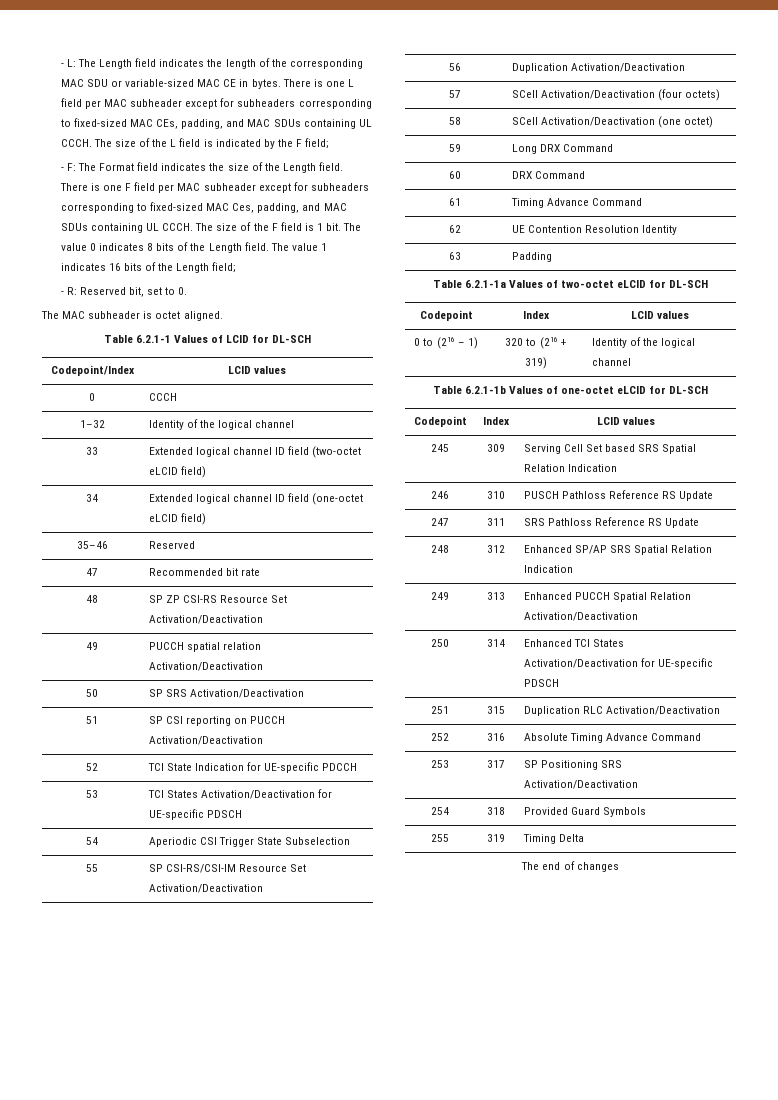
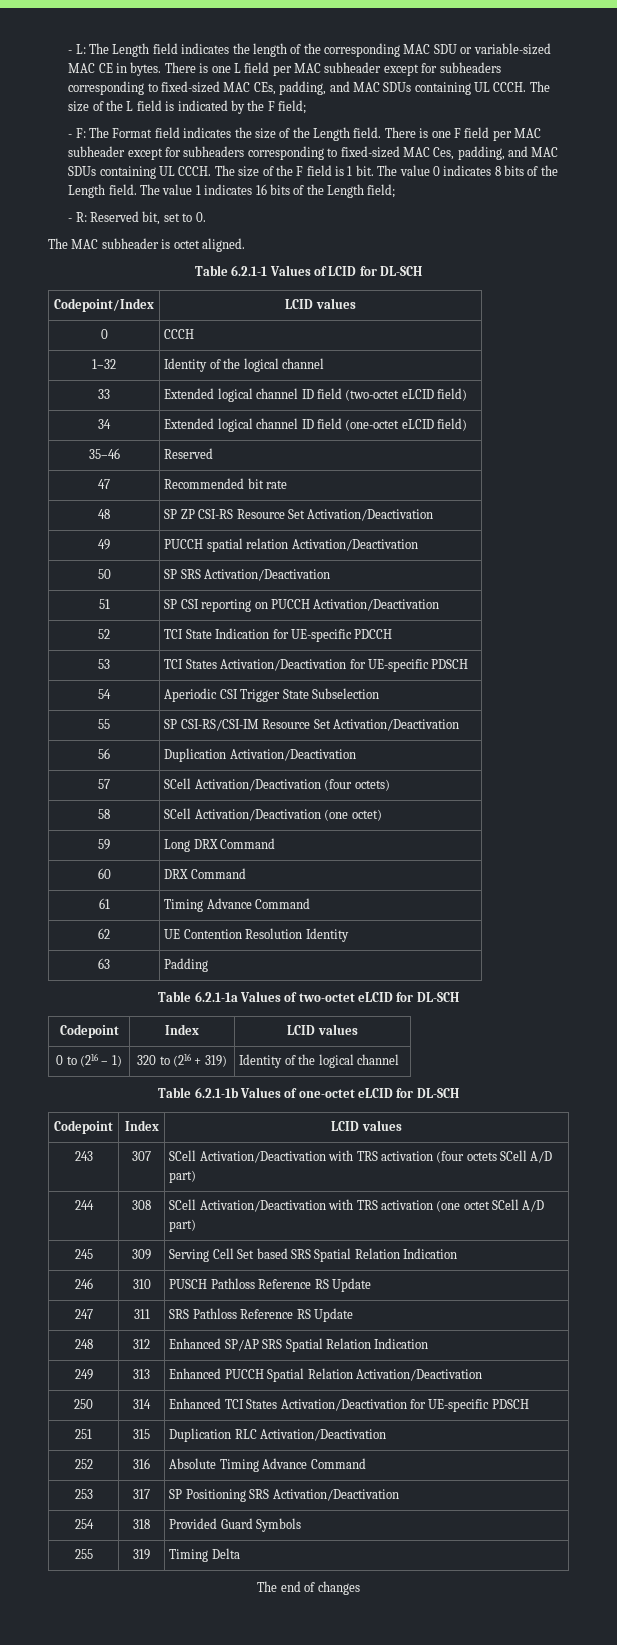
(656, 421) none -> [74,1151,93,1161] [132,1151,151,1161] [169,1150,553,1163] [169,1170,197,1183] [74,1200,94,1210] [132,1200,151,1210] [169,1199,545,1212] [169,1219,197,1232] // 243 | 307 | SCell Activation/Deactivation with TRS activation (four octets SCell A/D part) // 244 | 308 | SCell Activation/Deactivation with TRS activation (one octet SCell A/D part)

